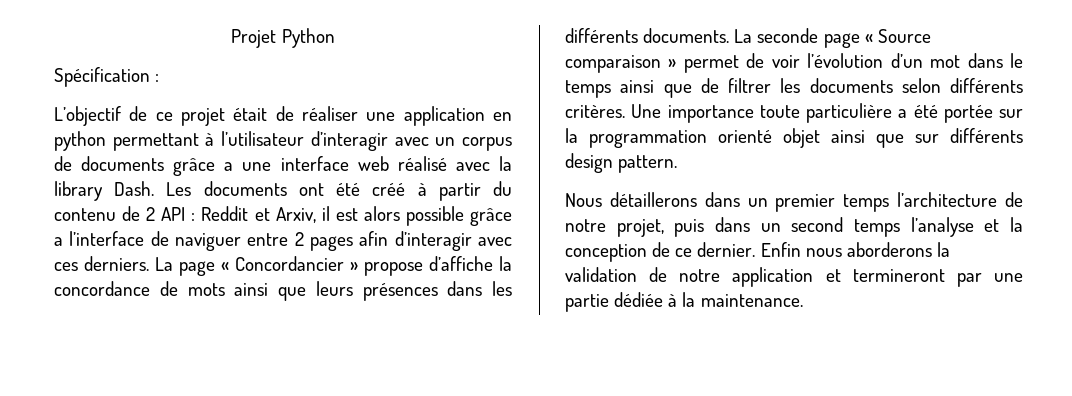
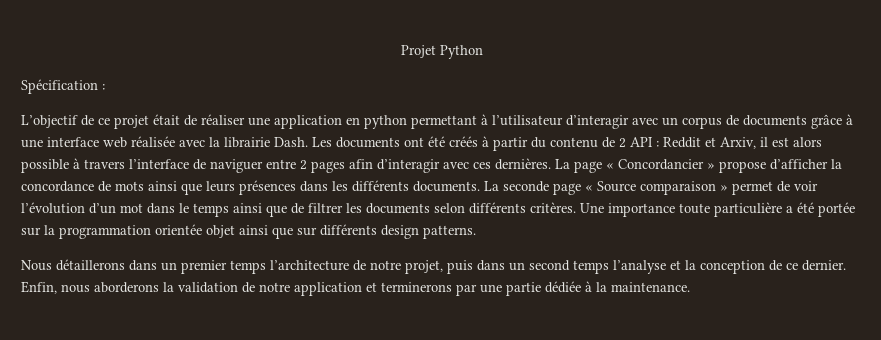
[224,162,234,171] a -> [846,114,853,125] à
[397,156,447,171] réalisé -> [131,136,175,147] réalisée
[54,181,103,201] library -> [224,137,270,148] librairie
[372,183,406,196] créé -> [449,136,478,147] créés
[469,208,512,226] [54,237,63,246] grâce a -> [73,158,125,169] à travers
[84,256,149,271] derniers. -> [495,158,551,170] dernières.
[429,256,493,271] d’affiche -> [770,159,828,170] d’afficher
[718,130,772,143] orienté -> [155,224,202,235] orientée
[618,155,678,173] pattern. -> [423,225,476,239] patterns.
[760,242,801,257] Enfin -> [21,281,57,294] Enfin,
[852,269,945,282] termineront -> [381,282,452,292] terminerons

